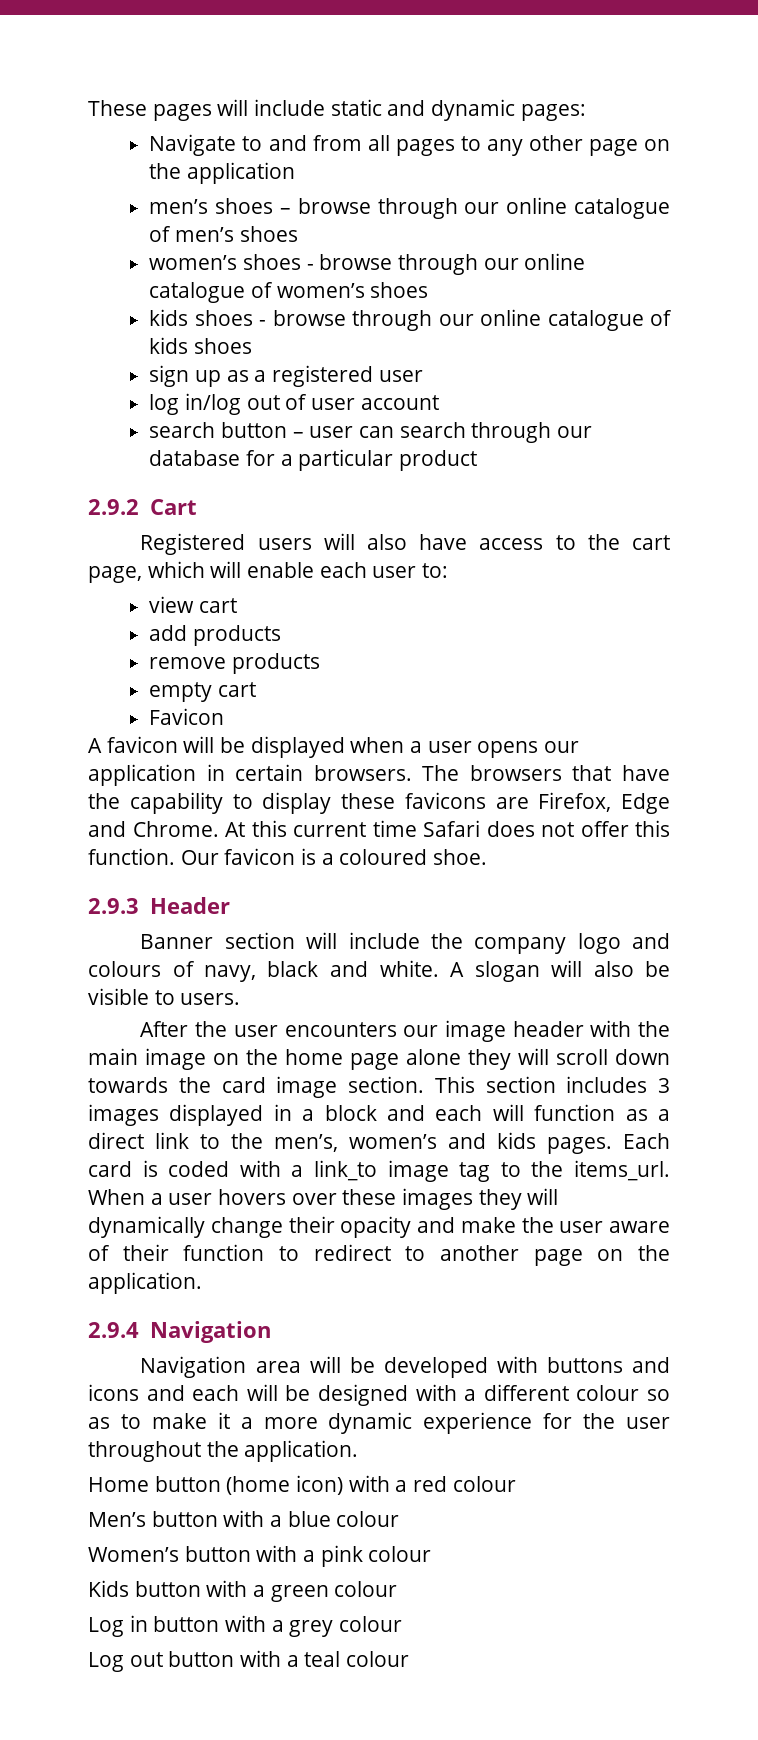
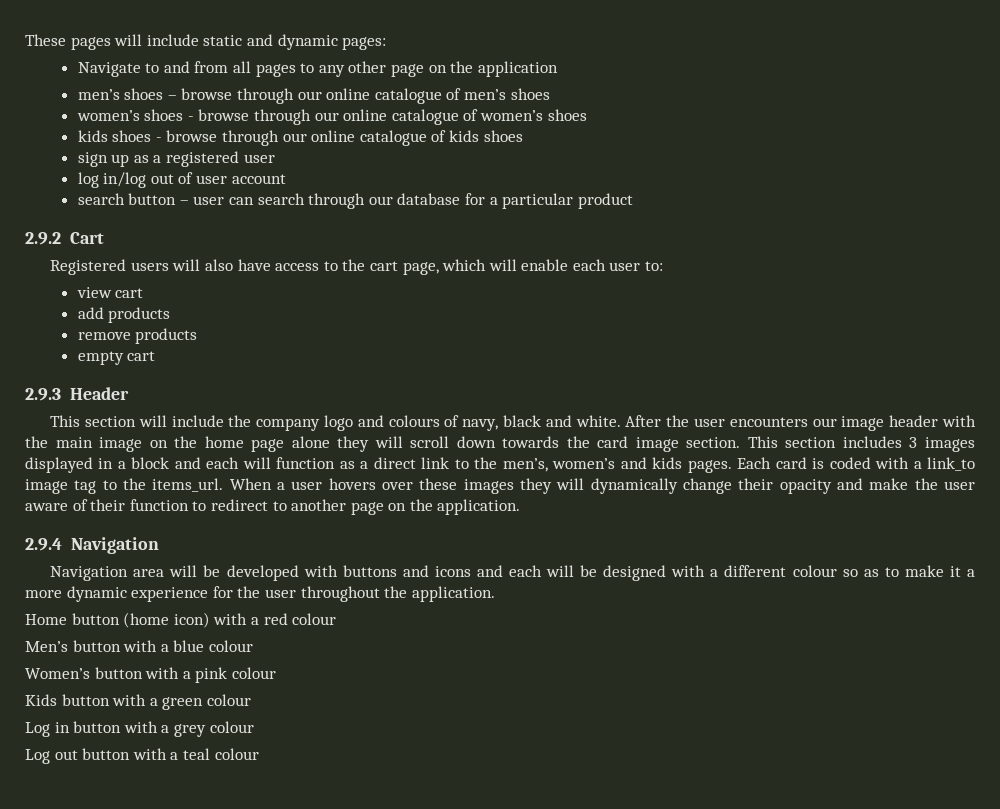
[149,708,225,725] [88,736,580,758] [88,764,670,786] [88,792,670,814] [88,820,670,837] [88,848,488,865] // Favicon // A favicon will be displayed when a user opens our application in certain browsers. The browsers that have the capability to display these favicons are Firefox, Edge and Chrome. At this current time Safari does not offer this function. Our favicon is a coloured shoe. -> (156, 356) none
[140,934,214,949] Banner -> [50,415,81,427] This
[449,960,670,982] [88,988,241,1005] A slogan will also be visible to users. // -> (621, 421) none

